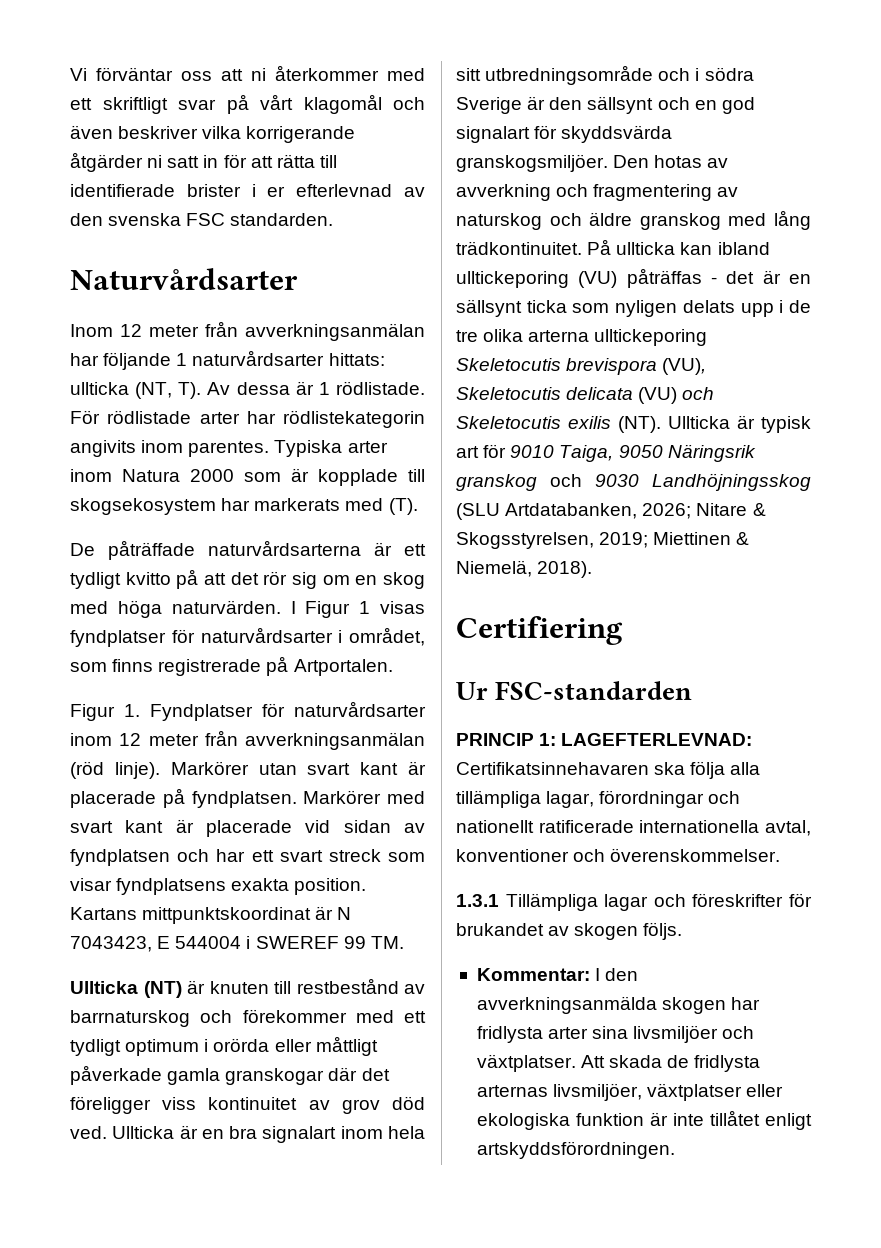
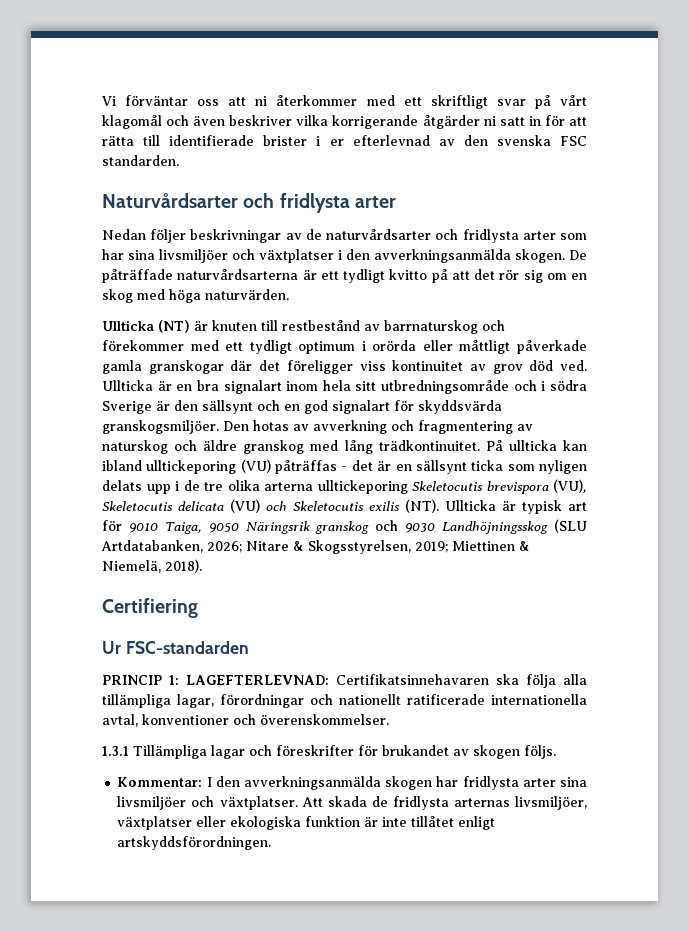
[70,321,425,341] [70,350,385,370] [70,381,425,399] [70,410,425,428] [70,440,388,457] [70,468,425,486] [70,498,418,515] // Inom 12 meter från avverkningsanmälan har följande 1 naturvårdsarter hittats: ullticka (NT, T). Av dessa är 1 rödlistade. För rödlistade arter har rödlistekategorin angivits inom parentes. Typiska arter inom Natura 2000 som är kopplade till skogsekosystem har markerats med (T). // -> [243,193,396,213] [102,229,587,243] [102,249,565,263] och fridlysta arter // Nedan följer beskrivningar av de naturvårdsarter och fridlysta arter som har sina livsmiljöer och växtplatser i den avverkningsanmälda skogen.
[290,601,425,618] [70,627,425,647] [70,656,393,676] [70,701,426,721] [70,730,425,750] [70,761,426,779] [70,788,425,808] [70,819,425,837] [70,849,425,866] [70,878,367,895] [70,906,352,924] [70,936,404,952] I Figur 1 visas fyndplatser för naturvårdsarter i området, som finns registrerade på Artportalen. // Figur 1. Fyndplatser för naturvårdsarter inom 12 meter från avverkningsanmälan (röd linje). Markörer utan svart kant är placerade på fyndplatsen. Markörer med svart kant är placerade vid sidan av fyndplatsen och har ett svart streck som visar fyndplatsens exakta position. Kartans mittpunktskoordinat är N 7043423, E 544004 i SWEREF 99 TM. -> (289, 294) none

